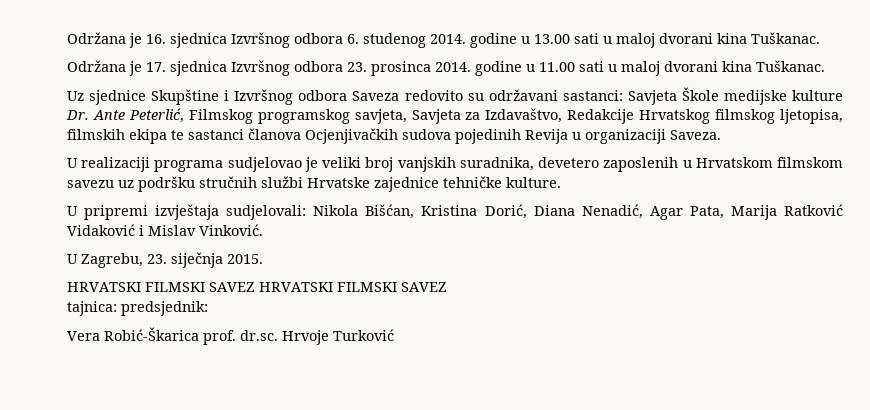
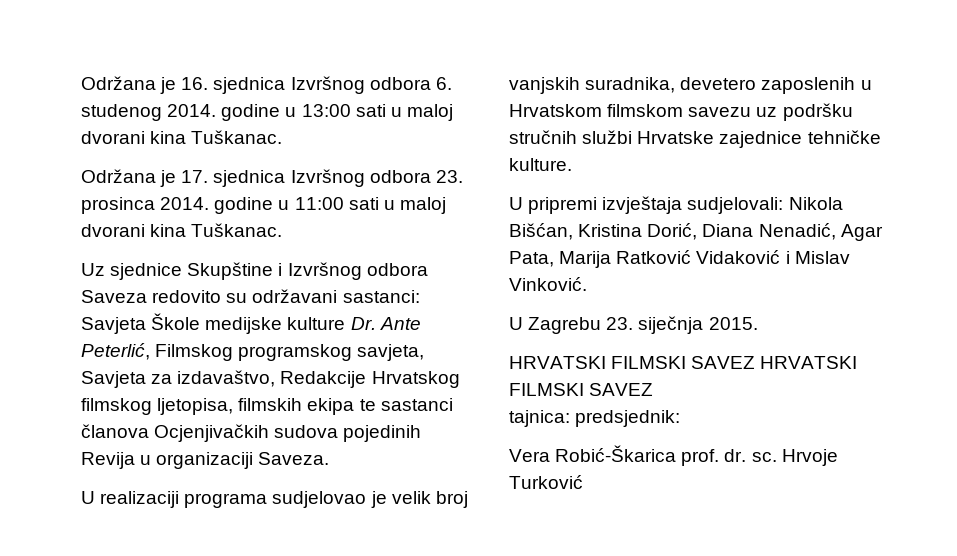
[534,34,570,44] 13.00 -> [301,104,351,117] 13:00
[539,62,575,72] 11.00 -> [294,197,344,210] 11:00
[485,108,563,123] Izdavaštvo, -> [177,370,276,387] izdavaštvo,
[322,157,362,168] veliki -> [391,491,431,504] velik
[81,253,143,268] Zagrebu, -> [528,317,602,334] Zagrebu
[240,330,278,341] dr.sc. -> [724,449,777,462] dr. sc.

